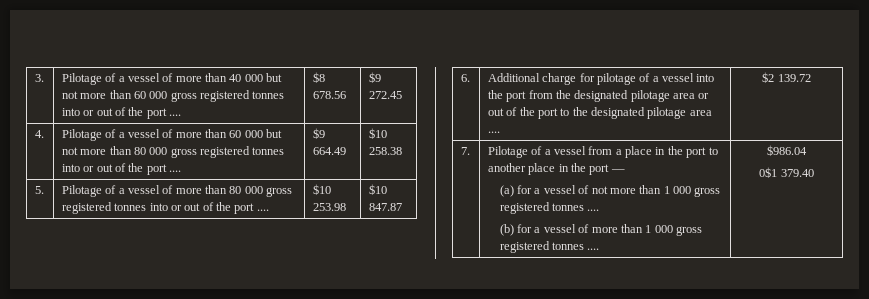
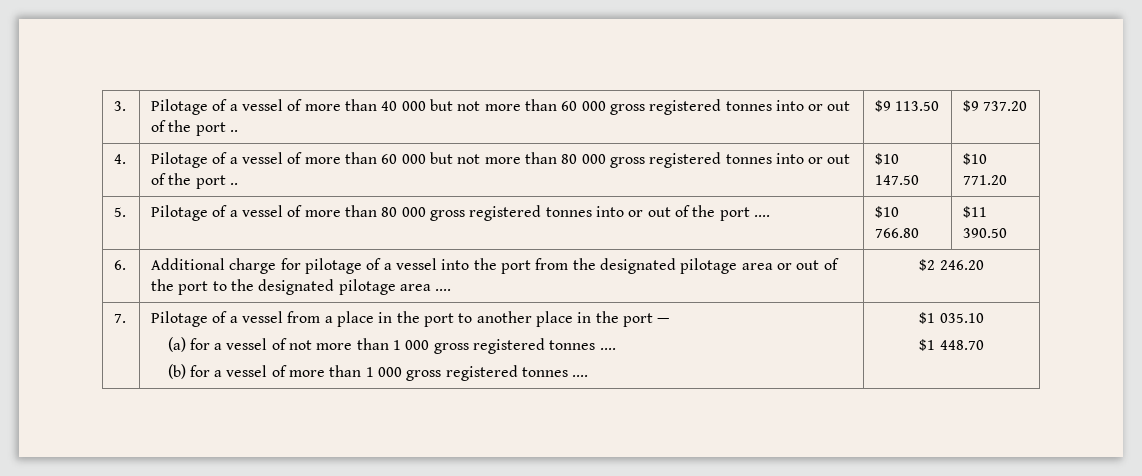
[169,114,182,116] [312,72,325,83] [312,91,346,99] [368,72,381,83] [368,91,402,99] .... | $8 678.56 | $9 272.45 -> [230,130,239,132] [875,100,940,112] [963,100,1028,112] .. | $9 113.50 | $9 737.20
[169,170,182,172] [312,128,325,139] [312,147,346,155] [368,128,387,139] [368,147,402,155] .... | $9 664.49 | $10 258.38 -> [230,183,239,185] [875,153,900,165] [875,175,920,185] [963,153,988,165] [963,175,1008,185] .. | $10 147.50 | $10 771.20
[312,203,346,211] [368,184,387,195] [368,203,402,211] 253.98 | $10 847.87 -> [875,228,920,238] [963,206,988,218] [963,228,1008,238] 766.80 | $11 390.50
[777,74,811,82] 139.72 -> [939,260,984,270] 246.20
[767,145,807,156] [759,167,814,178] $986.04 // 0$1 379.40 -> [919,312,984,324] [919,339,984,351] $1 035.10 // $1 448.70

